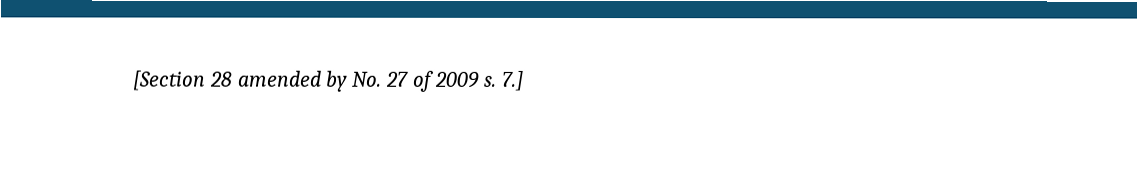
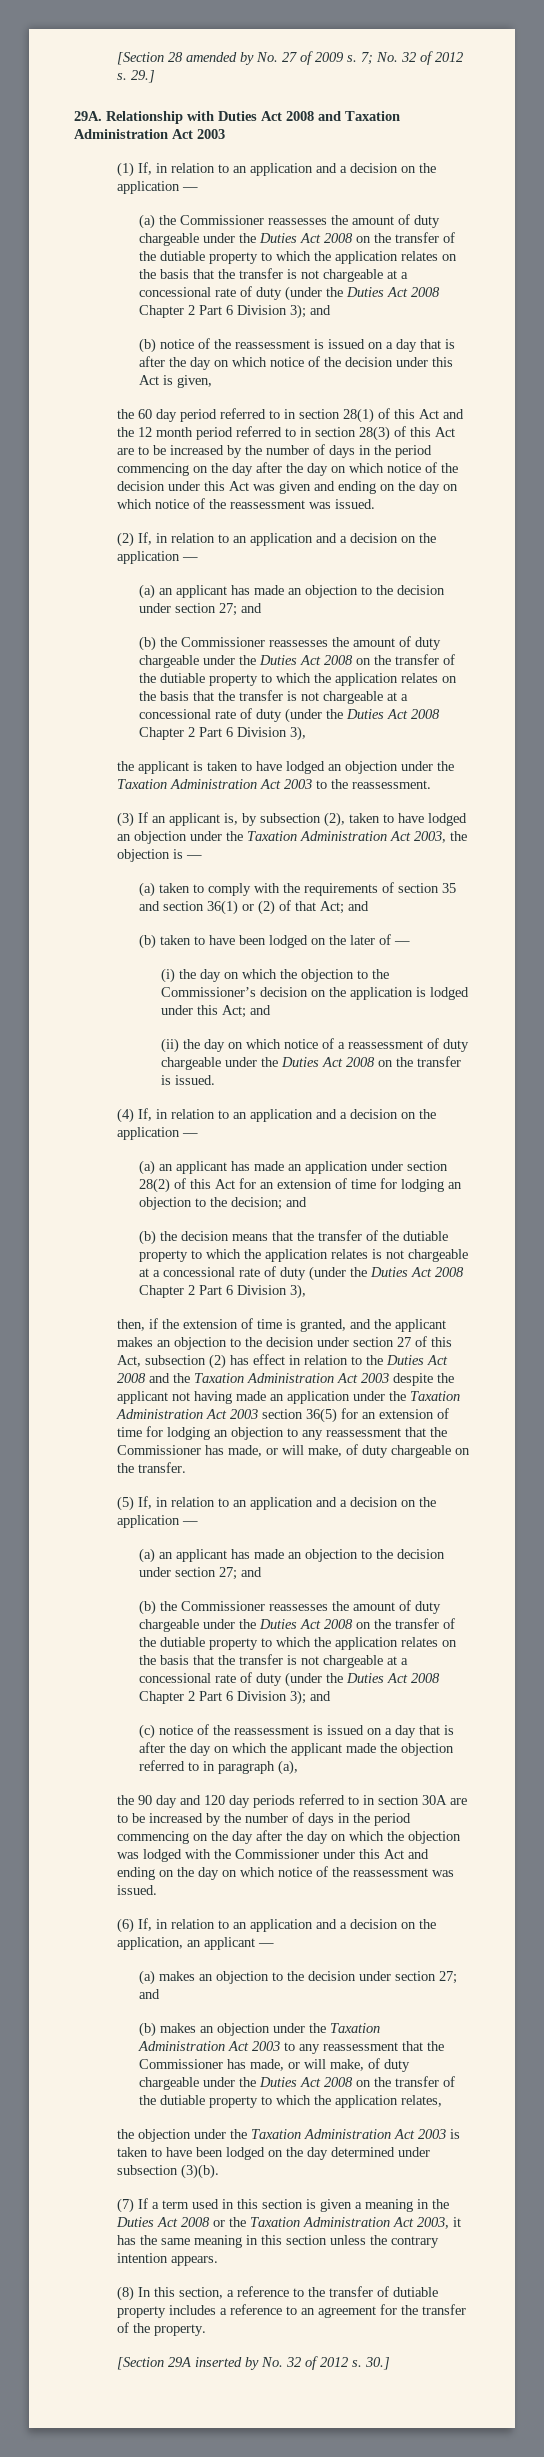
[501,70,525,91] 7.] -> [361,51,464,65] [117,70,156,83] [74,111,400,124] [74,129,225,139] [117,162,437,177] [117,181,199,194] [139,214,441,229] [139,232,456,246] [139,251,458,264] [139,268,409,282] [139,286,441,301] [139,304,332,319] [139,338,456,353] [139,356,454,370] [139,375,213,388] [117,408,465,423] [117,426,456,441] [117,444,433,458] [117,462,459,476] [117,481,459,494] [117,498,376,509] [117,532,437,547] [117,551,199,564] [139,584,446,599] [139,603,263,616] [139,636,442,651] [139,654,456,668] [139,673,458,686] [139,690,409,704] [139,708,441,723] [139,726,307,741] [117,761,455,774] [117,779,432,789] [117,812,468,827] [117,831,468,844] [117,849,203,862] [139,882,457,897] [139,900,370,915] [139,934,411,949] [160,968,389,983] [160,987,469,1000] [160,1005,271,1018] [160,1038,469,1053] [160,1056,461,1070] [160,1075,215,1085] [117,1108,437,1123] [117,1127,199,1140] [139,1160,449,1175] [139,1178,463,1193] [139,1197,308,1210] [139,1230,449,1245] [139,1249,469,1262] [139,1266,465,1281] [139,1284,307,1299] [117,1318,447,1332] [117,1336,453,1350] [117,1354,449,1369] [117,1373,455,1386] [117,1391,461,1404] [116,1408,450,1423] [117,1426,448,1440] [117,1444,471,1458] [117,1462,187,1473] [117,1496,437,1511] [117,1515,199,1528] [139,1548,446,1563] [139,1567,263,1580] [139,1600,442,1615] [139,1618,456,1632] [139,1637,458,1650] [139,1654,409,1668] [139,1672,441,1687] [139,1690,332,1705] [139,1724,455,1739] [139,1742,455,1756] [139,1760,299,1775] [117,1794,468,1808] [117,1812,412,1826] [117,1830,462,1844] [117,1849,430,1862] [117,1866,455,1880] [117,1885,158,1895] [117,1918,437,1933] [117,1937,275,1950] [139,1970,458,1985] [139,1989,161,1999] [139,2022,381,2037] [138,2041,445,2054] [139,2058,411,2072] [139,2076,456,2090] [139,2095,443,2108] [117,2129,461,2142] [117,2147,431,2160] [117,2164,220,2179] [117,2198,450,2213] [116,2217,462,2229] [117,2235,440,2248] [117,2253,219,2266] [117,2286,439,2301] [117,2304,467,2318] [117,2322,207,2336] [117,2356,391,2370] 7; No. 32 of 2012 s. 29.] // 29A. Relationship with Duties Act 2008 and Taxation Administration Act 2003 // (1) If, in relation to an application and a decision on the application — // (a) the Commissioner reassesses the amount of duty chargeable under the Duties Act 2008 on the transfer of the dutiable property to which the application relates on the basis that the transfer is not chargeable at a concessional rate of duty (under the Duties Act 2008 Chapter 2 Part 6 Division 3); and // (b) notice of the reassessment is issued on a day that is after the day on which notice of the decision under this Act is given, // the 60 day period referred to in section 28(1) of this Act and the 12 month period referred to in section 28(3) of this Act are to be increased by the number of days in the period commencing on the day after the day on which notice of the decision under this Act was given and ending on the day on which notice of the reassessment was issued. // (2) If, in relation to an application and a decision on the application — // (a) an applicant has made an objection to the decision under section 27; and // (b) the Commissioner reassesses the amount of duty chargeable under the Duties Act 2008 on the transfer of the dutiable property to which the application relates on the basis that the transfer is not chargeable at a concessional rate of duty (under the Duties Act 2008 Chapter 2 Part 6 Division 3), // the applicant is taken to have lodged an objection under the Taxation Administration Act 2003 to the reassessment. // (3) If an applicant is, by subsection (2), taken to have lodged an objection under the Taxation Administration Act 2003, the objection is — // (a) taken to comply with the requirements of section 35 and section 36(1) or (2) of that Act; and // (b) taken to have been lodged on the later of — // (i) the day on which the objection to the Commissioner’s decision on the application is lodged under this Act; and // (ii) the day on which notice of a reassessment of duty chargeable under the Duties Act 2008 on the transfer is issued. // (4) If, in relation to an application and a decision on the application — // (a) an applicant has made an application under section 28(2) of this Act for an extension of time for lodging an objection to the decision; and // (b) the decision means that the transfer of the dutiable property to which the application relates is not chargeable at a concessional rate of duty (under the Duties Act 2008 Chapter 2 Part 6 Division 3), // then, if the extension of time is granted, and the applicant makes an objection to the decision under section 27 of this Act, subsection (2) has effect in relation to the Duties Act 2008 and the Taxation Administration Act 2003 despite the applicant not having made an application under the Taxation Administration Act 2003 section 36(5) for an extension of time for lodging an objection to any reassessment that the Commissioner has made, or will make, of duty chargeable on the transfer. // (5) If, in relation to an application and a decision on the application — // (a) an applicant has made an objection to the decision under section 27; and // (b) the Commissioner reassesses the amount of duty chargeable under the Duties Act 2008 on the transfer of the dutiable property to which the application relates on the basis that the transfer is not chargeable at a concessional rate of duty (under the Duties Act 2008 Chapter 2 Part 6 Division 3); and // (c) notice of the reassessment is issued on a day that is after the day on which the applicant made the objection referred to in paragraph (a), // the 90 day and 120 day periods referred to in section 30A are to be increased by the number of days in the period commencing on the day after the day on which the objection was lodged with the Commissioner under this Act and ending on the day on which notice of the reassessment was issued. // (6) If, in relation to an application and a decision on the application, an applicant — // (a) makes an objection to the decision under section 27; and // (b) makes an objection under the Taxation Administration Act 2003 to any reassessment that the Commissioner has made, or will make, of duty chargeable under the Duties Act 2008 on the transfer of the dutiable property to which the application relates, // the objection under the Taxation Administration Act 2003 is taken to have been lodged on the day determined under subsection (3)(b). // (7) If a term used in this section is given a meaning in the Duties Act 2008 or the Taxation Administration Act 2003, it has the same meaning in this section unless the contrary intention appears. // (8) In this section, a reference to the transfer of dutiable property includes a reference to an agreement for the transfer of the property. // [Section 29A inserted by No. 32 of 2012 s. 30.]

